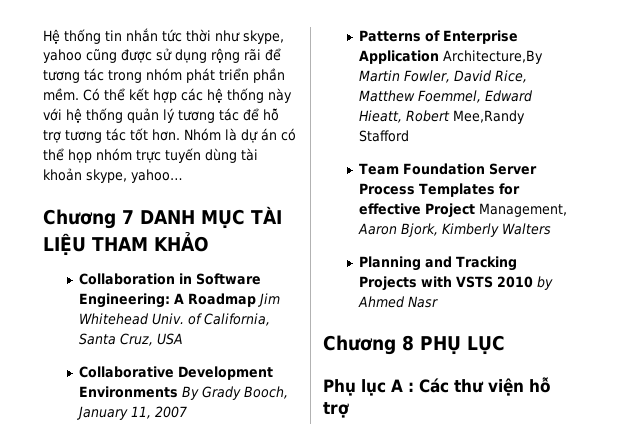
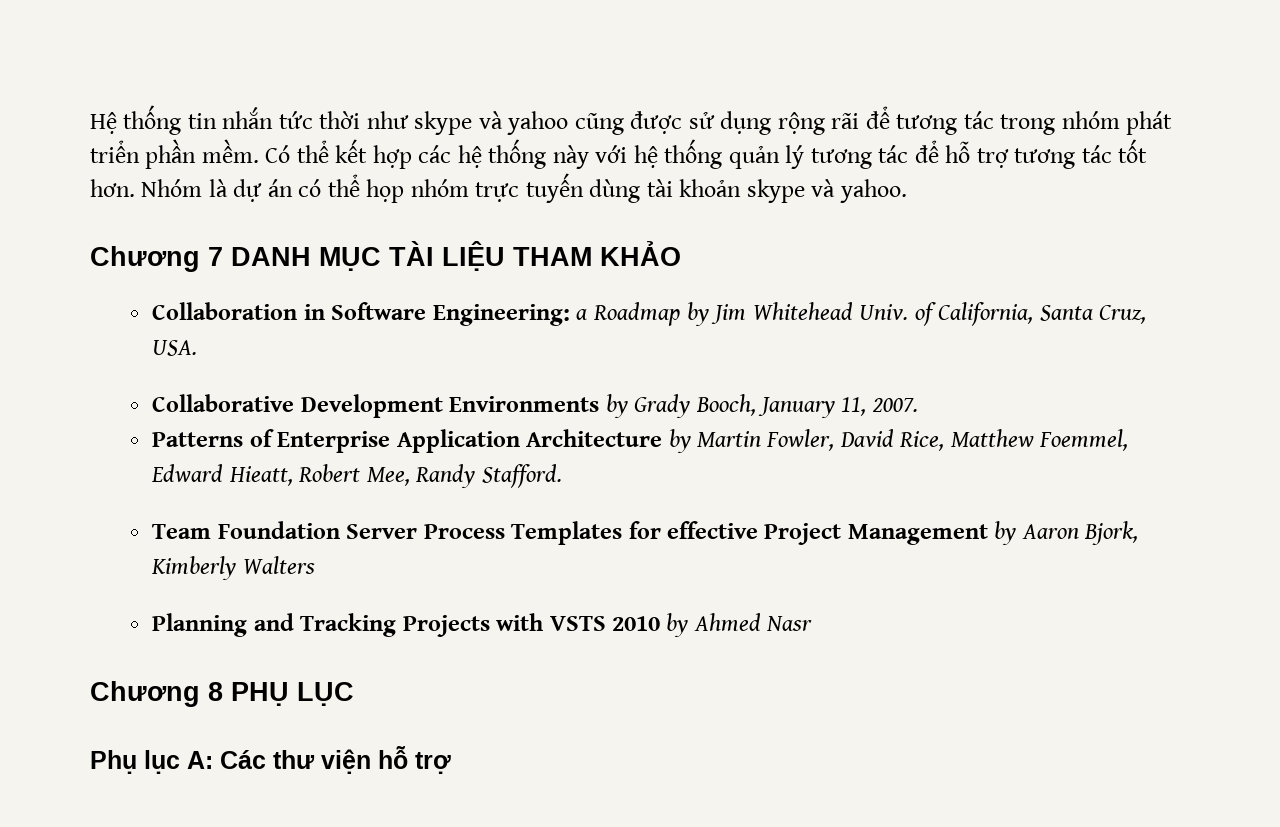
[243,30,284,44] skype, -> [414,111,503,135] skype và
[86,169,183,183] skype, yahoo… -> [746,179,907,203] skype và yahoo.
[174,293,257,307] A Roadmap -> [576,302,710,326] a Roadmap by
[157,333,184,345] USA -> [152,340,198,356] USA.
[182,386,200,400] By -> [605,394,628,418] by
[155,406,188,418] 2007 -> [871,398,918,412] 2007.
[443,50,544,64] Architecture,By -> [526,429,691,453] Architecture by
[453,110,526,124] [359,130,410,142] Mee,Randy Stafford -> [366,464,562,488] Mee, Randy Stafford.
[479,203,568,217] Management, -> [847,521,1017,545] Management by
[391,379,414,392] A : -> [187,751,213,769] A:

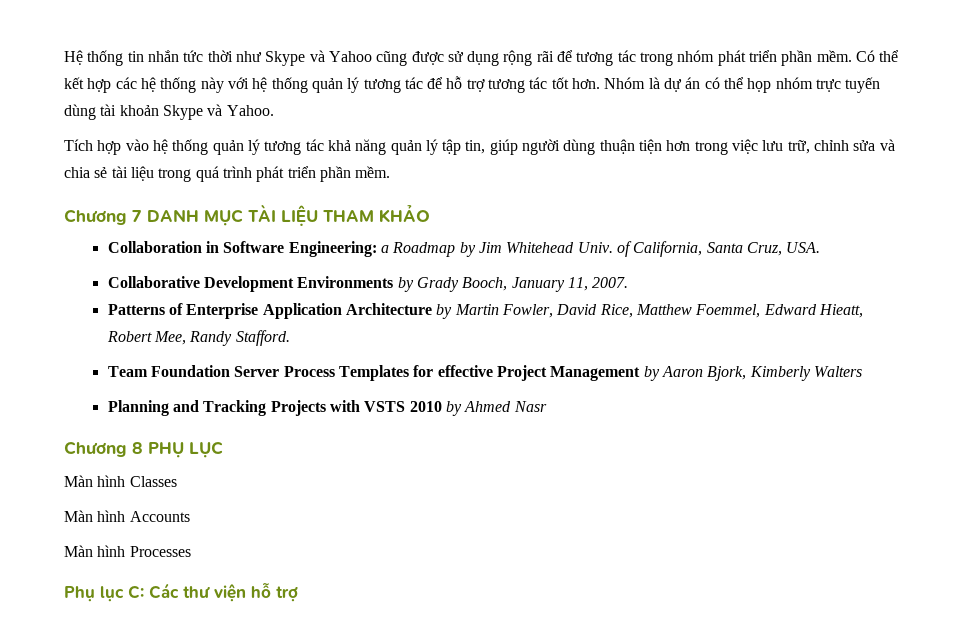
[414,111,569,135] skype và yahoo -> [265,50,372,66] Skype và Yahoo
[746,179,907,203] skype và yahoo. -> [162,104,274,120] [64,139,895,155] [64,166,391,182] Skype và Yahoo. // Tích hợp vào hệ thống quản lý tương tác khả năng quản lý tập tin, giúp người dùng thuận tiện hơn trong việc lưu trữ, chỉnh sửa và chia sẻ tài liệu trong quá trình phát triển phần mềm.
(354, 694) none -> [64,475,177,487] [64,510,190,522] [64,545,191,557] // Màn hình Classes // Màn hình Accounts // Màn hình Processes
[187,751,213,769] A: -> [128,585,144,599] C:

